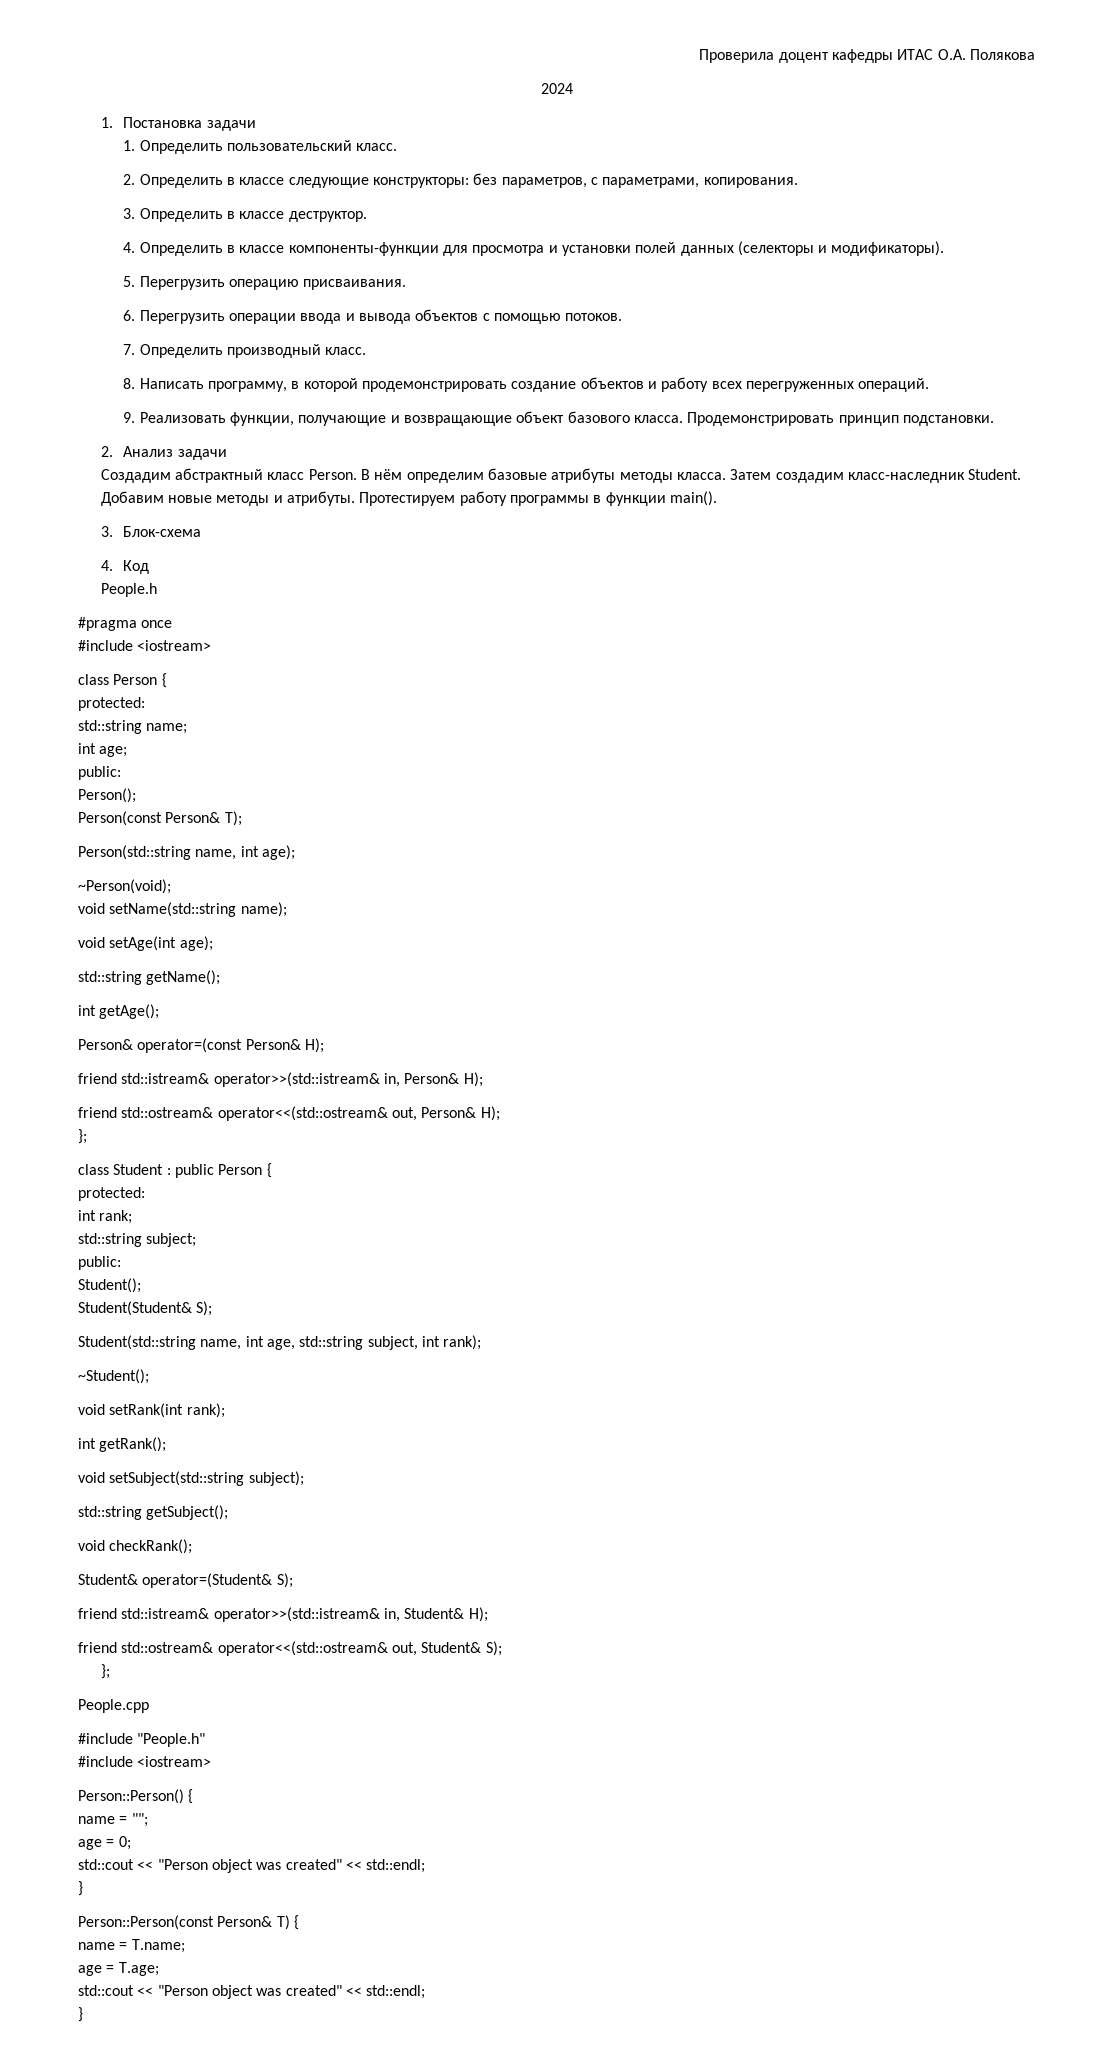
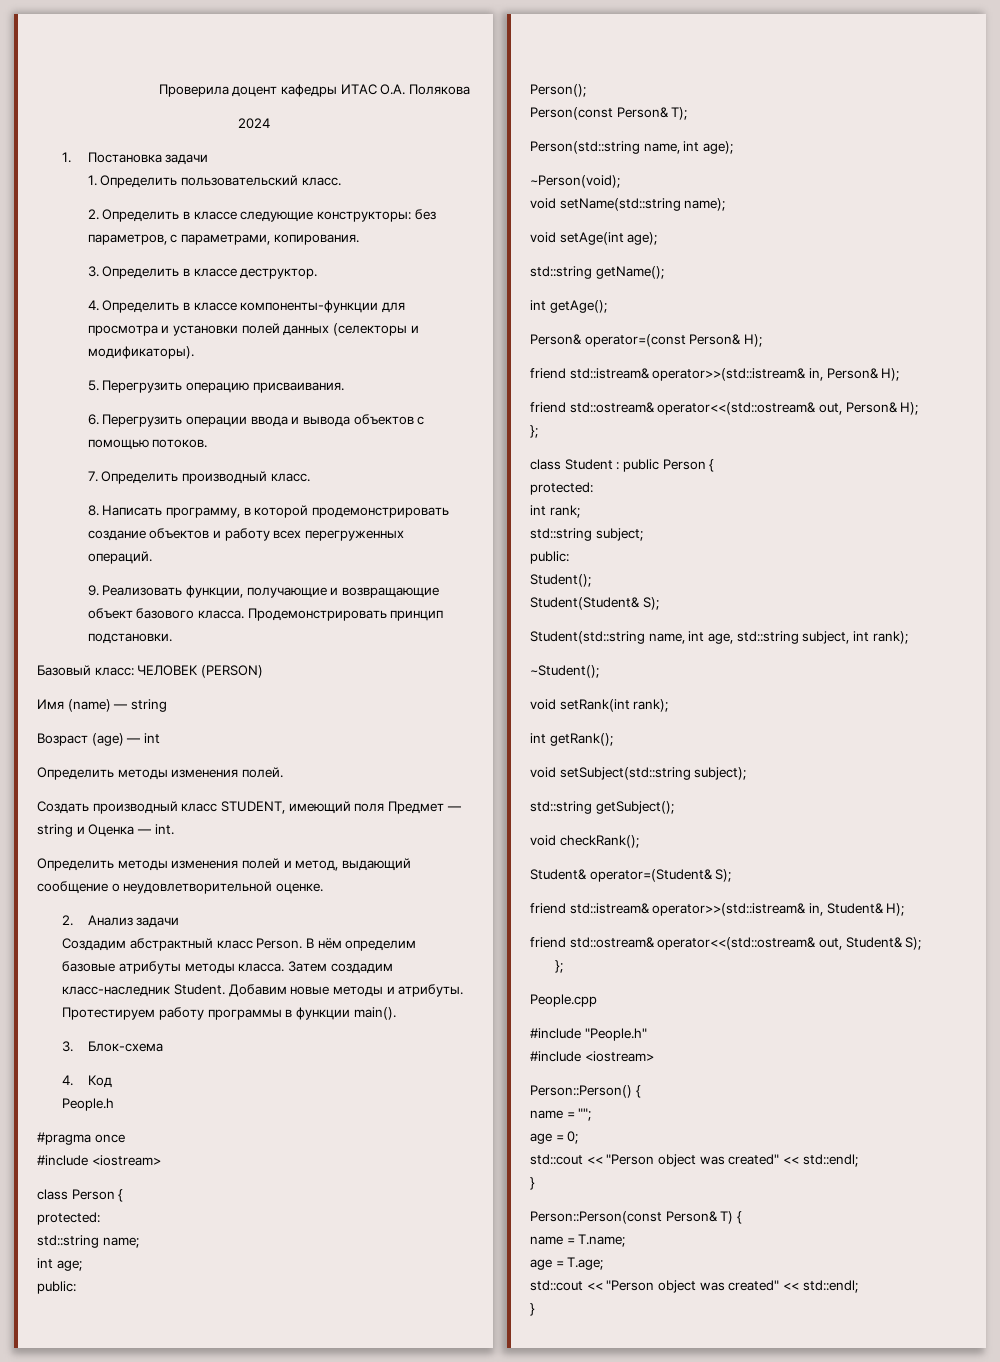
(994, 420) none -> [37,665,263,678] [37,699,167,712] [37,733,160,746] [37,767,283,780] [37,801,462,814] [37,824,174,837] [37,858,411,871] [37,881,323,894] // Базовый класс: ЧЕЛОВЕК (PERSON) // Имя (name) — string // Возраст (age) — int // Определить методы изменения полей. // Создать производный класс STUDENT, имеющий поля Предмет — string и Оценка — int. // Определить методы изменения полей и метод, выдающий сообщение о неудовлетворительной оценке.

